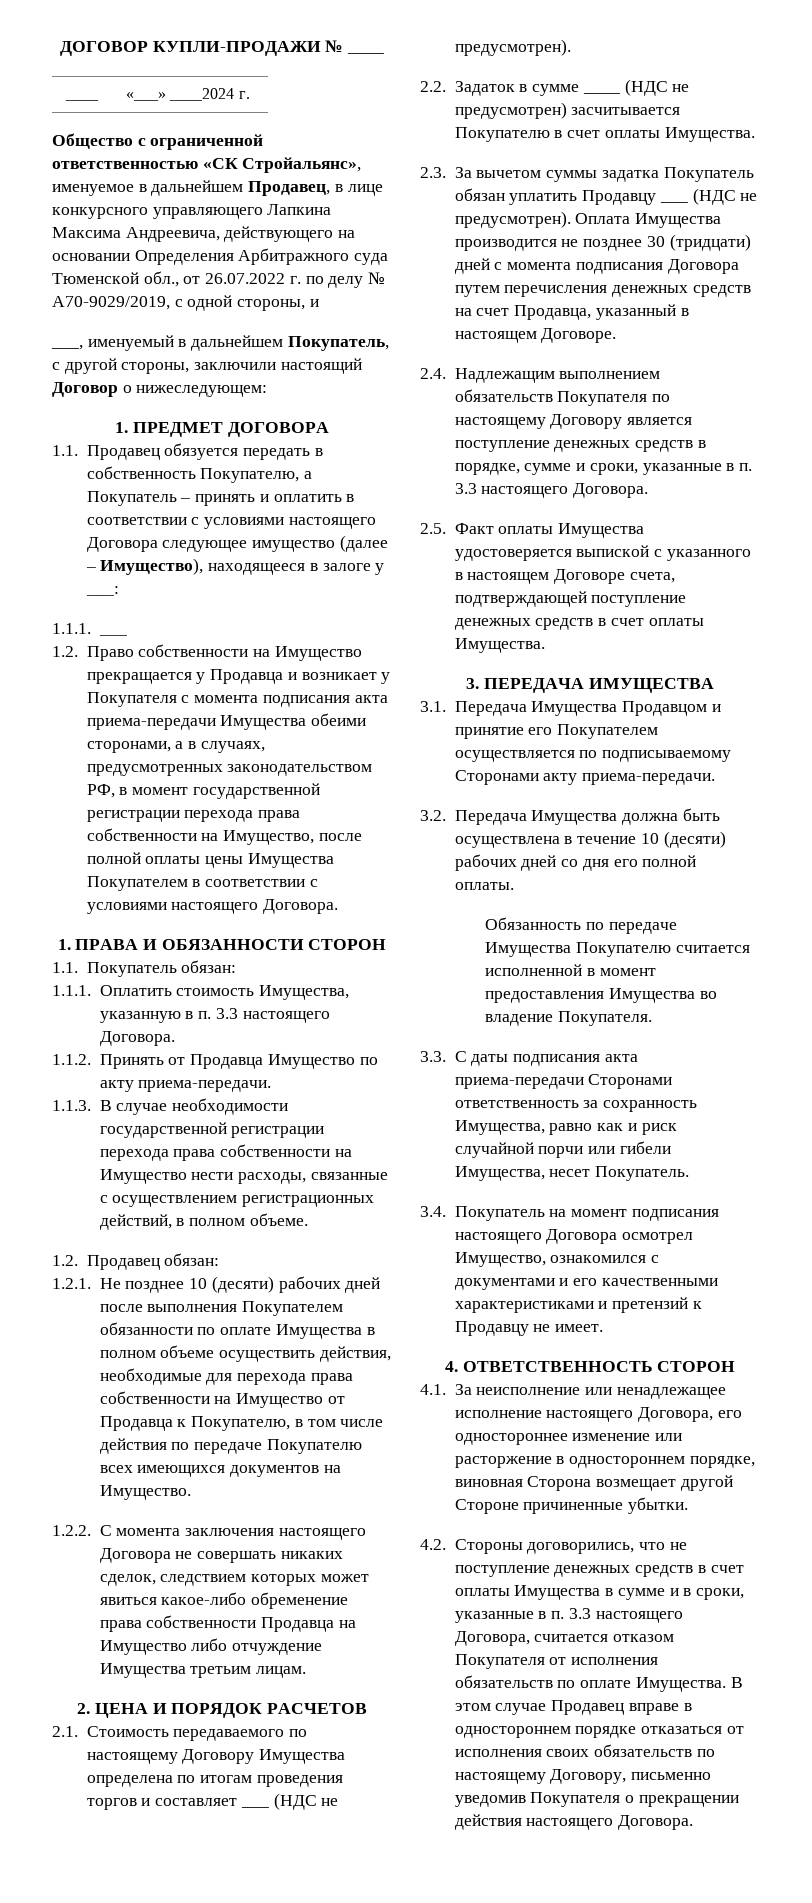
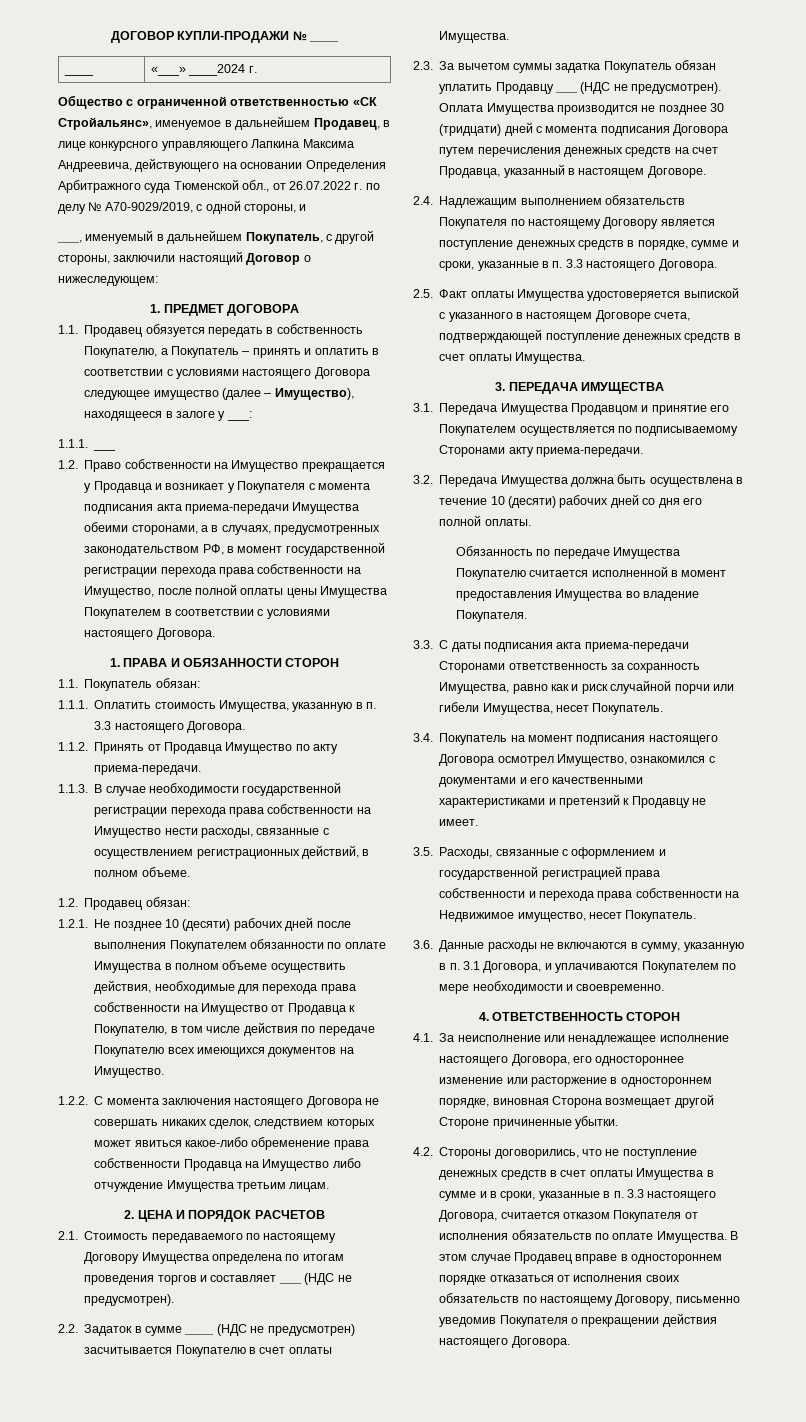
(604, 1328) none -> [413,847,666,859] [439,866,660,880] [439,888,740,901] [439,910,697,922] [413,940,744,952] [439,961,736,973] [439,981,665,994] // 3.5. Расходы, связанные с оформлением и государственной регистрацией права собственности и перехода права собственности на Недвижимое имущество, несет Покупатель. // 3.6. Данные расходы не включаются в сумму, указанную в п. 3.1 Договора, и уплачиваются Покупателем по мере необходимости и своевременно.

